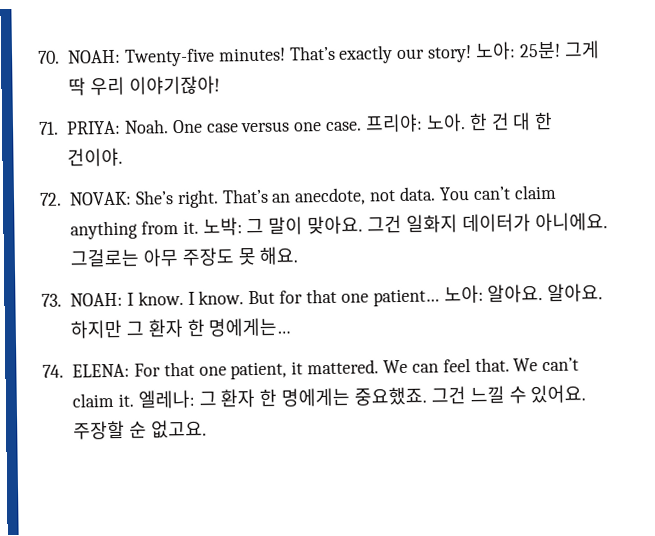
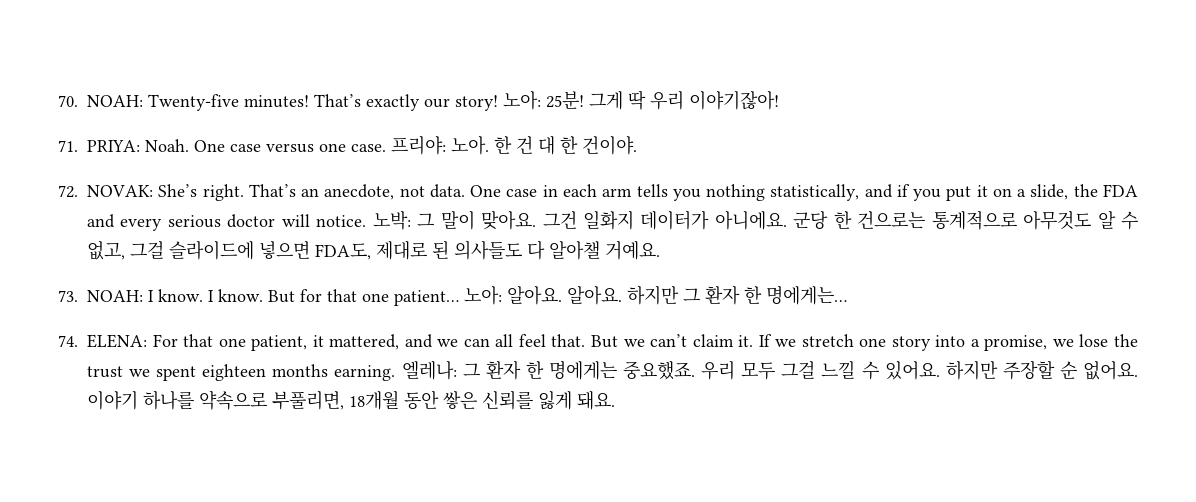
[438,184,557,201] [70,220,199,240] You can’t claim anything from it. -> [470,184,1138,201] [87,214,367,231] One case in each arm tells you nothing statistically, and if you put it on a slide, the FDA and every serious doctor will notice.
[70,246,299,268] 그걸로는 아무 주장도 못 해요. -> [793,210,1139,230] [87,240,660,260] 군당 한 건으로는 통계적으로 아무것도 알 수 없고, 그걸 슬라이드에 넣으면 FDA도, 제대로 된 의사들도 다 알아챌 거예요.
[307,357,580,375] [72,392,134,408] mattered. We can feel that. We can’t claim it. -> [329,334,1139,351] [87,364,396,381] mattered, and we can all feel that. But we can’t claim it. If we stretch one story into a promise, we lose the trust we spent eighteen months earning.
[430,386,466,405] 그건 -> [701,361,816,380] 우리 모두 그걸
(587, 394) none -> [945,360,998,380] 하지만
[150,419,207,439] 없고요. -> [1082,361,1138,380] [87,390,615,410] 없어요. 이야기 하나를 약속으로 부풀리면, 18개월 동안 쌓은 신뢰를 잃게 돼요.

